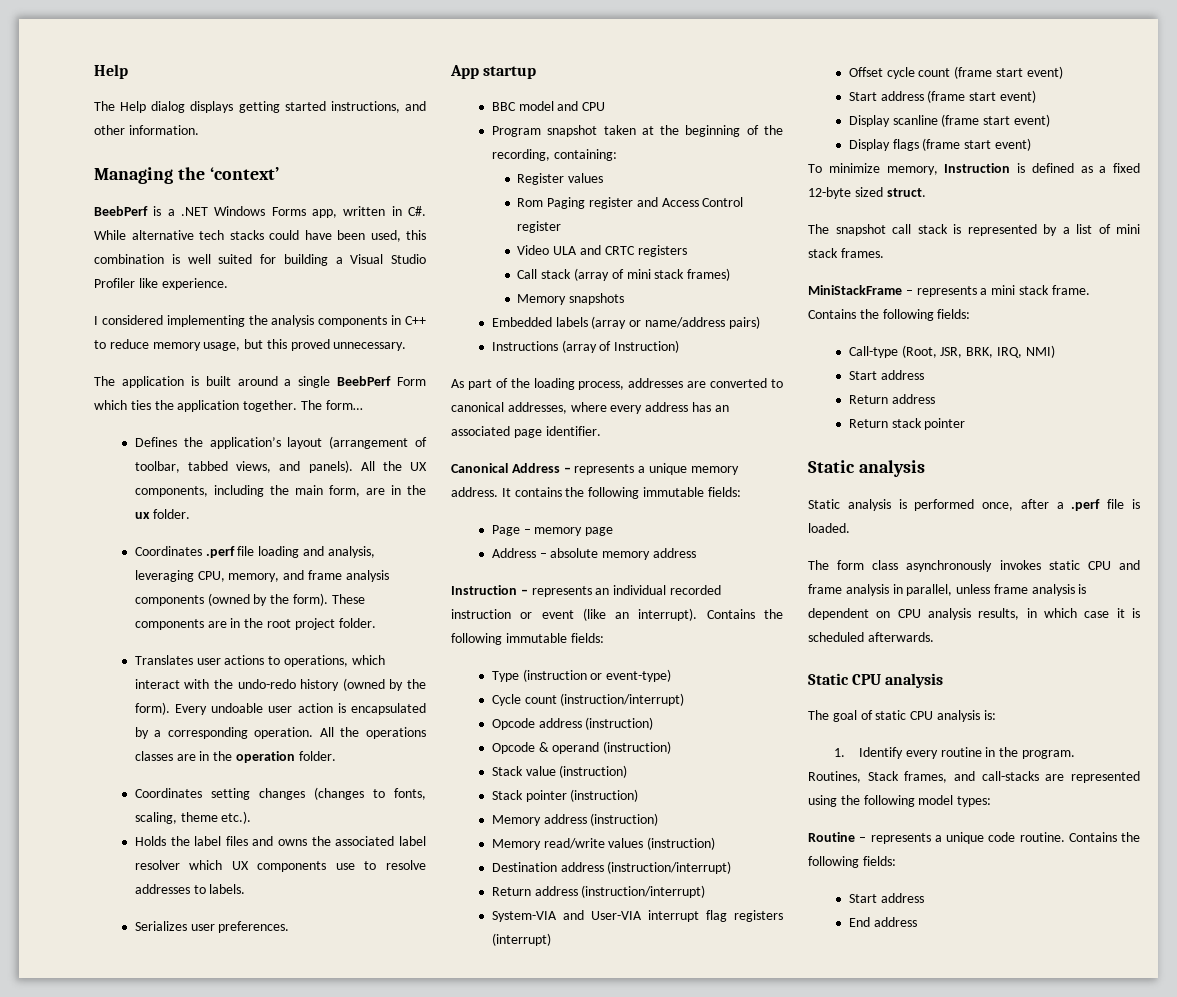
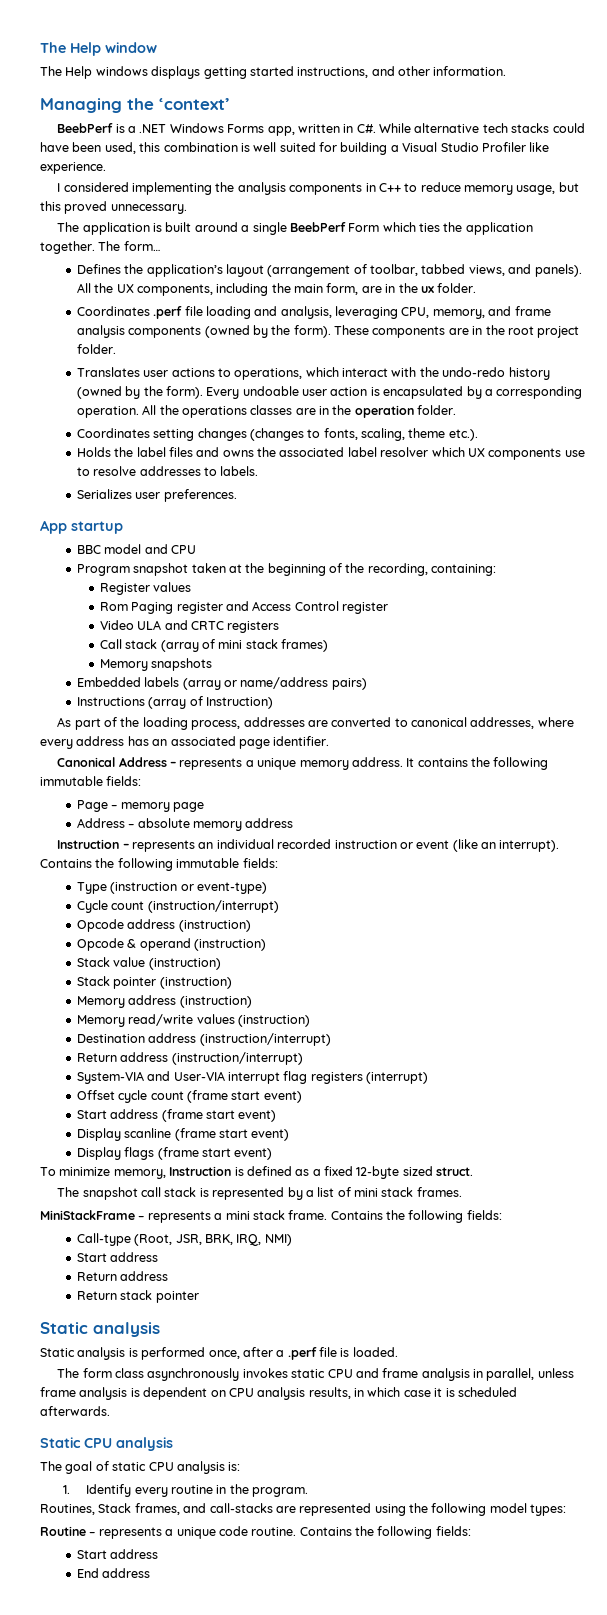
[94,64,128,79] [94,101,186,113] Help // The Help dialog -> [40,42,157,56] [40,66,148,79] The Help window // The Help windows

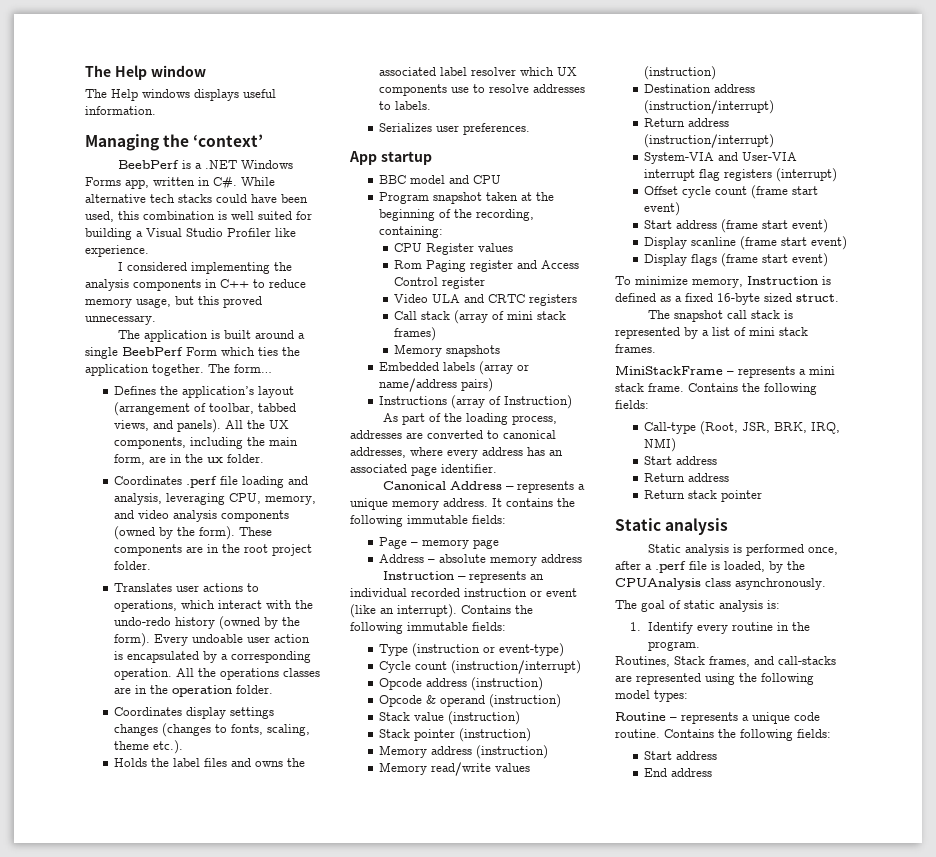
[203,66,430,79] getting started instructions, and other -> [243,89,276,98] useful
[514,306,551,316] frame -> [138,510,170,519] video
[153,429,195,441] setting -> [186,707,275,719] display settings
(497, 570) none -> [394,243,423,252] CPU
[356,1166,400,1179] 12-byte -> [717,293,760,305] 16-byte
[352,1347,398,1357] [57,1368,574,1381] [40,1387,517,1400] [40,1406,110,1416] [40,1437,173,1451] loaded. // The form class asynchronously invokes static CPU and frame analysis in parallel, unless frame analysis is dependent on CPU analysis results, in which case it is scheduled afterwards. // Static CPU analysis -> [724,561,805,573] [615,578,826,590] loaded, by the CPUAnalysis class asynchronously.
[148,1462,174,1471] CPU -> (715, 604) none

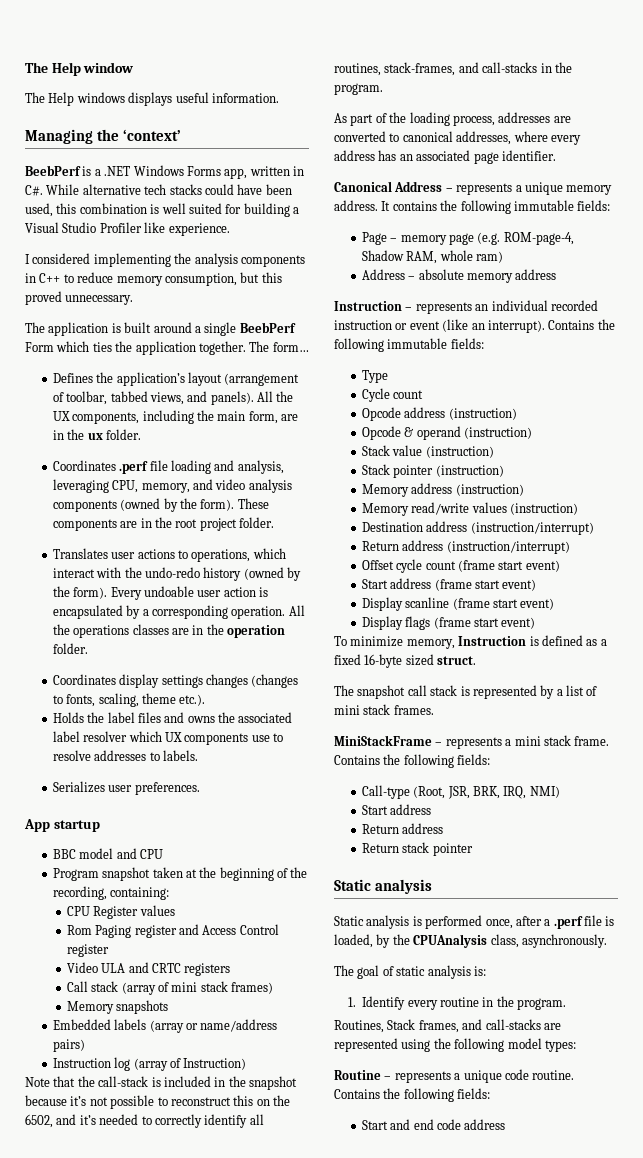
[136,298,171,308] usage, -> [164,273,237,286] consumption,
[379,396,448,405] Instructions -> [52,1057,131,1071] Instruction log
(573, 402) none -> [25,1076,297,1090] [25,1095,290,1109] [25,1114,264,1128] [334,62,572,76] [334,83,383,95] // Note that the call-stack is included in the snapshot because it’s not possible to reconstruct this on the 6502, and it’s needed to correctly identify all routines, stack-frames, and call-stacks in the program.
(500, 544) none -> [477,232,574,245] [361,250,503,264] (e.g. ROM-page-4, Shadow RAM, whole ram)
[412,643,565,657] (instruction or event-type) -> (388, 376) none
[451,660,582,674] (instruction/interrupt) -> (424, 394) none
[644,152,798,164] [644,168,838,182] // System-VIA and User-VIA interrupt flag registers (interrupt) -> (570, 547) none
[705,578,731,587] class -> [490,934,519,948] class,
[676,751,718,760] [644,768,713,777] address // End address -> [390,1119,506,1130] and end code address

